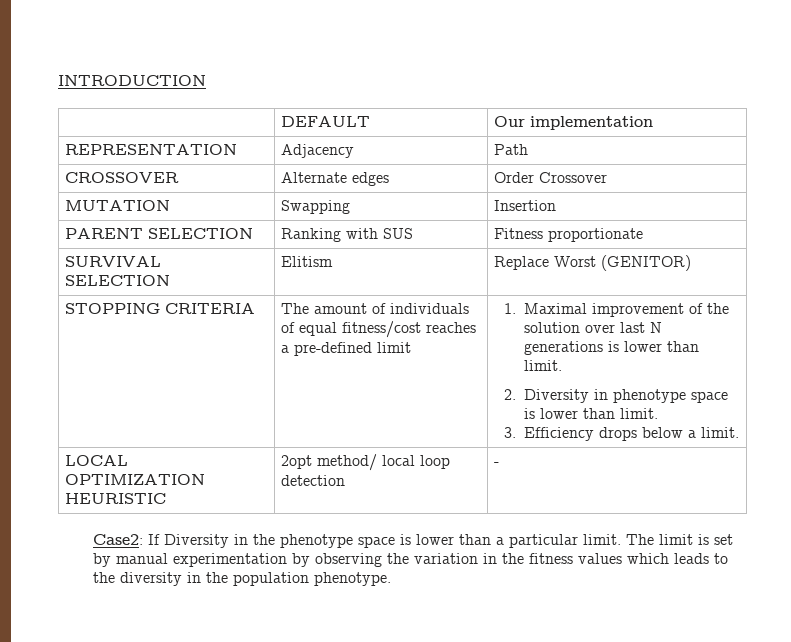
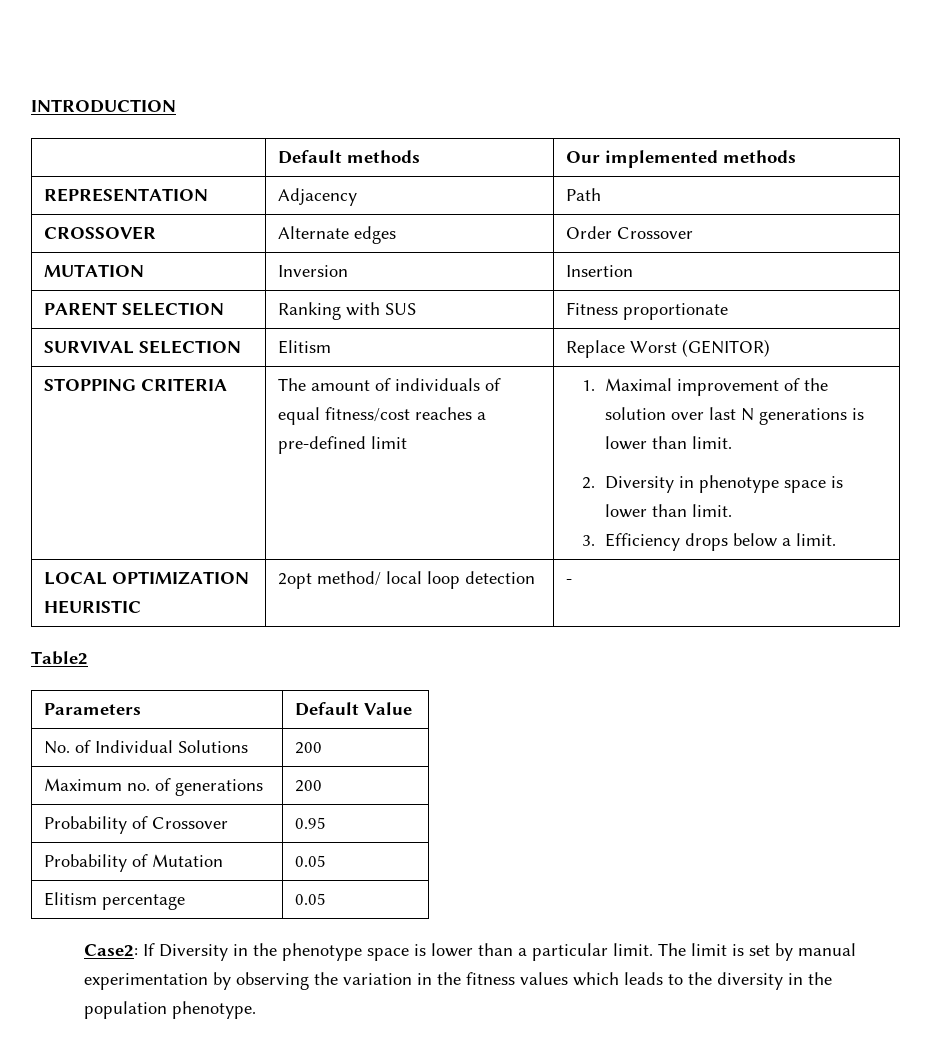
[280,116,370,127] DEFAULT -> [278,150,421,164] Default methods
[529,116,653,130] implementation -> [605,150,797,168] implemented methods
[280,200,350,214] Swapping -> [278,265,349,277] Inversion
(499, 464) none -> [31,651,88,665] [44,703,142,715] [295,702,413,716] [44,740,249,754] [295,742,323,754] [44,778,264,796] [295,780,323,792] [44,816,229,834] [295,817,327,829] [44,854,224,872] [295,855,327,867] [44,892,186,910] [295,893,327,905] // Table2 // Parameters | Default Value // No. of Individual Solutions | 200 // Maximum no. of generations | 200 // Probability of Crossover | 0.95 // Probability of Mutation | 0.05 // Elitism percentage | 0.05

